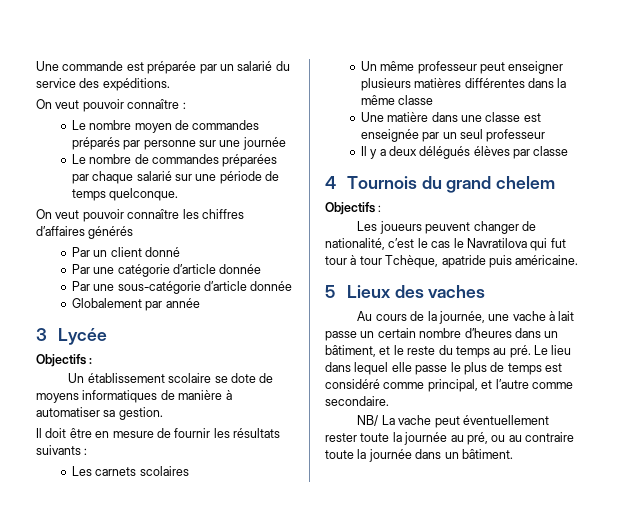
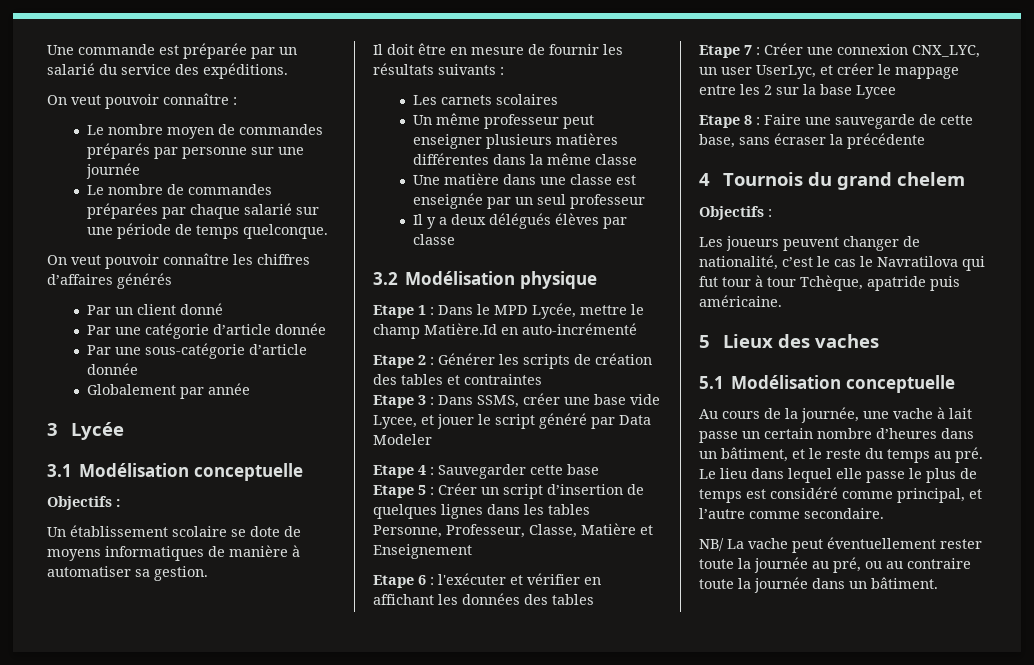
(108, 336) none -> [47,463,303,481] // 3.1 Modélisation conceptuelle
(569, 151) none -> [373,271,597,289] [373,303,644,319] [373,323,637,339] [373,353,652,369] [373,374,542,385] [373,393,660,408] [373,413,651,429] [373,434,432,445] [373,464,599,479] [373,483,644,499] [373,504,590,519] [373,523,653,538] [373,544,472,559] [373,573,601,588] [373,593,594,605] [699,43,980,58] [699,63,959,79] [699,84,896,99] [699,114,973,129] [699,133,925,149] // 3.2 Modélisation physique // Etape 1 : Dans le MPD Lycée, mettre le champ Matière.Id en auto-incrémenté // Etape 2 : Générer les scripts de création des tables et contraintes // Etape 3 : Dans SSMS, créer une base vide Lycee, et jouer le script généré par Data Modeler // Etape 4 : Sauvegarder cette base // Etape 5 : Créer un script d’insertion de quelques lignes dans les tables Personne, Professeur, Classe, Matière et Enseignement // Etape 6 : l'exécuter et vérifier en affichant les données des tables // Etape 7 : Créer une connexion CNX_LYC, un user UserLyc, et créer le mappage entre les 2 sur la base Lycee // Etape 8 : Faire une sauvegarde de cette base, sans écraser la précédente
(486, 291) none -> [699,375,955,393] // 5.1 Modélisation conceptuelle

